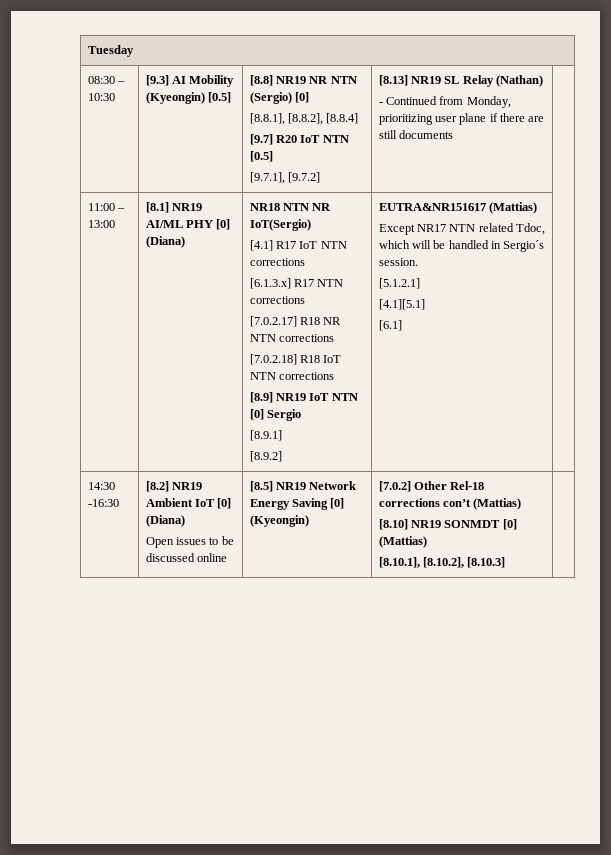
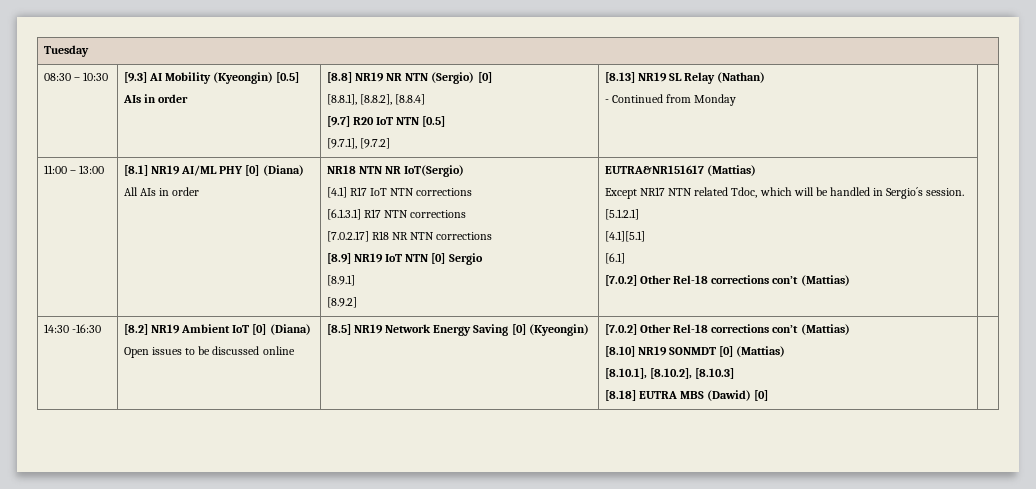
(231, 97) none -> [123,94,189,103] // AIs in order
[466,96,511,108] [378,113,545,125] [378,130,453,139] Monday, prioritizing user plane if there are still documents -> [694,94,737,106] Monday
(185, 242) none -> [124,187,200,196] // All AIs in order
[249,278,291,289] [6.1.3.x] -> [327,209,362,220] [6.1.3.1]
[249,354,342,365] [249,372,334,380] // [7.0.2.18] R18 IoT NTN corrections -> (493, 236) none
(402, 325) none -> [605,275,850,286] // [7.0.2] Other Rel-18 corrections con’t (Mattias)
(506, 562) none -> [605,390,769,401] // [8.18] EUTRA MBS (Dawid) [0]

